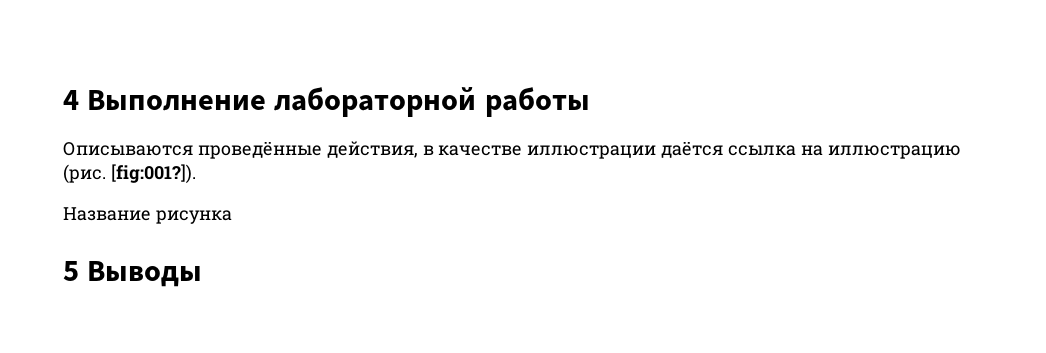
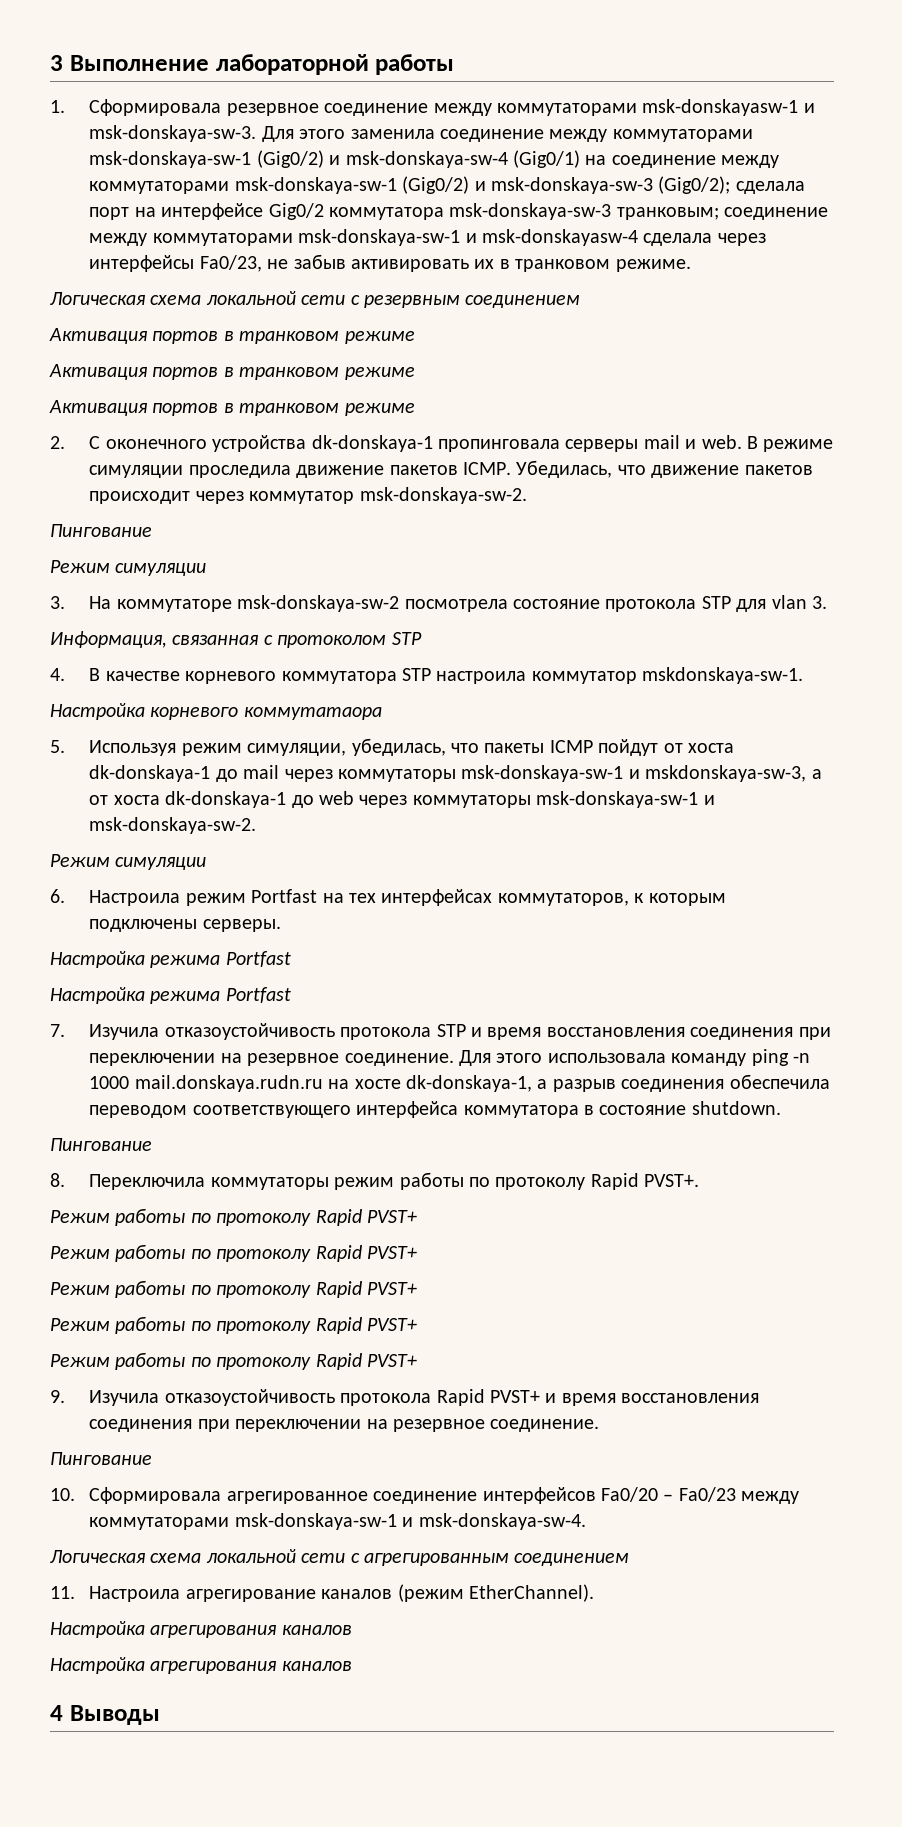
[63,90,79,110] 4 -> [50,55,63,71] 3
[63,141,961,159] [63,164,196,184] [63,207,232,224] [63,261,79,281] Описываются проведённые действия, в качестве иллюстрации даётся ссылка на иллюстрацию (рис. [fig:001?]). // Название рисунка // 5 -> [50,99,815,116] [89,125,753,142] [89,150,780,168] [89,176,805,194] [89,203,829,220] [89,229,766,246] [89,254,691,272] [50,291,581,308] [49,328,415,344] [49,364,415,380] [49,400,415,416] [50,435,834,452] [89,460,813,478] [89,487,527,504] [50,524,152,537] [50,560,207,576] [50,595,828,612] [50,631,422,648] [50,667,804,684] [50,703,382,720] [50,738,735,756] [89,765,822,782] [89,791,715,808] [89,817,257,834] [50,854,207,870] [50,889,726,906] [89,919,281,932] [50,951,291,968] [50,987,291,1004] [50,1023,831,1040] [89,1049,811,1066] [89,1074,830,1092] [89,1101,781,1118] [50,1138,152,1151] [50,1172,700,1190] [50,1208,417,1226] [50,1244,417,1262] [50,1280,417,1298] [50,1316,417,1334] [50,1352,417,1370] [50,1389,760,1406] [89,1419,600,1432] [50,1452,152,1465] [50,1487,800,1504] [89,1513,586,1530] [50,1549,630,1566] [50,1584,595,1602] [50,1621,352,1638] [50,1657,352,1674] [50,1705,63,1721] 1. Сформировала резервное соединение между коммутаторами msk-donskayasw-1 и msk-donskaya-sw-3. Для этого заменила соединение между коммутаторами msk-donskaya-sw-1 (Gig0/2) и msk-donskaya-sw-4 (Gig0/1) на соединение между коммутаторами msk-donskaya-sw-1 (Gig0/2) и msk-donskaya-sw-3 (Gig0/2); сделала порт на интерфейсе Gig0/2 коммутатора msk-donskaya-sw-3 транковым; соединение между коммутаторами msk-donskaya-sw-1 и msk-donskayasw-4 сделала через интерфейсы Fa0/23, не забыв активировать их в транковом режиме. // Логическая схема локальной сети с резервным соединением // Активация портов в транковом режиме // Активация портов в транковом режиме // Активация портов в транковом режиме // 2. С оконечного устройства dk-donskaya-1 пропинговала серверы mail и web. В режиме симуляции проследила движение пакетов ICMP. Убедилась, что движение пакетов происходит через коммутатор msk-donskaya-sw-2. // Пингование // Режим симуляции // 3. На коммутаторе msk-donskaya-sw-2 посмотрела состояние протокола STP для vlan 3. // Информация, связанная с протоколом STP // 4. В качестве корневого коммутатора STP настроила коммутатор mskdonskaya-sw-1. // Настройка корневого коммутатаора // 5. Используя режим симуляции, убедилась, что пакеты ICMP пойдут от хоста dk-donskaya-1 до mail через коммутаторы msk-donskaya-sw-1 и mskdonskaya-sw-3, а от хоста dk-donskaya-1 до web через коммутаторы msk-donskaya-sw-1 и msk-donskaya-sw-2. // Режим симуляции // 6. Настроила режим Portfast на тех интерфейсах коммутаторов, к которым подключены серверы. // Настройка режима Portfast // Настройка режима Portfast // 7. Изучила отказоустойчивость протокола STP и время восстановления соединения при переключении на резервное соединение. Для этого использовала команду ping -n 1000 mail.donskaya.rudn.ru на хосте dk-donskaya-1, а разрыв соединения обеспечила переводом соответствующего интерфейса коммутатора в состояние shutdown. // Пингование // 8. Переключила коммутаторы режим работы по протоколу Rapid PVST+. // Режим работы по протоколу Rapid PVST+ // Режим работы по протоколу Rapid PVST+ // Режим работы по протоколу Rapid PVST+ // Режим работы по протоколу Rapid PVST+ // Режим работы по протоколу Rapid PVST+ // 9. Изучила отказоустойчивость протокола Rapid PVST+ и время восстановления соединения при переключении на резервное соединение. // Пингование // 10. Сформировала агрегированное соединение интерфейсов Fa0/20 – Fa0/23 между коммутаторами msk-donskaya-sw-1 и msk-donskaya-sw-4. // Логическая схема локальной сети с агрегированным соединением // 11. Настроила агрегирование каналов (режим EtherChannel). // Настройка агрегирования каналов // Настройка агрегирования каналов // 4

